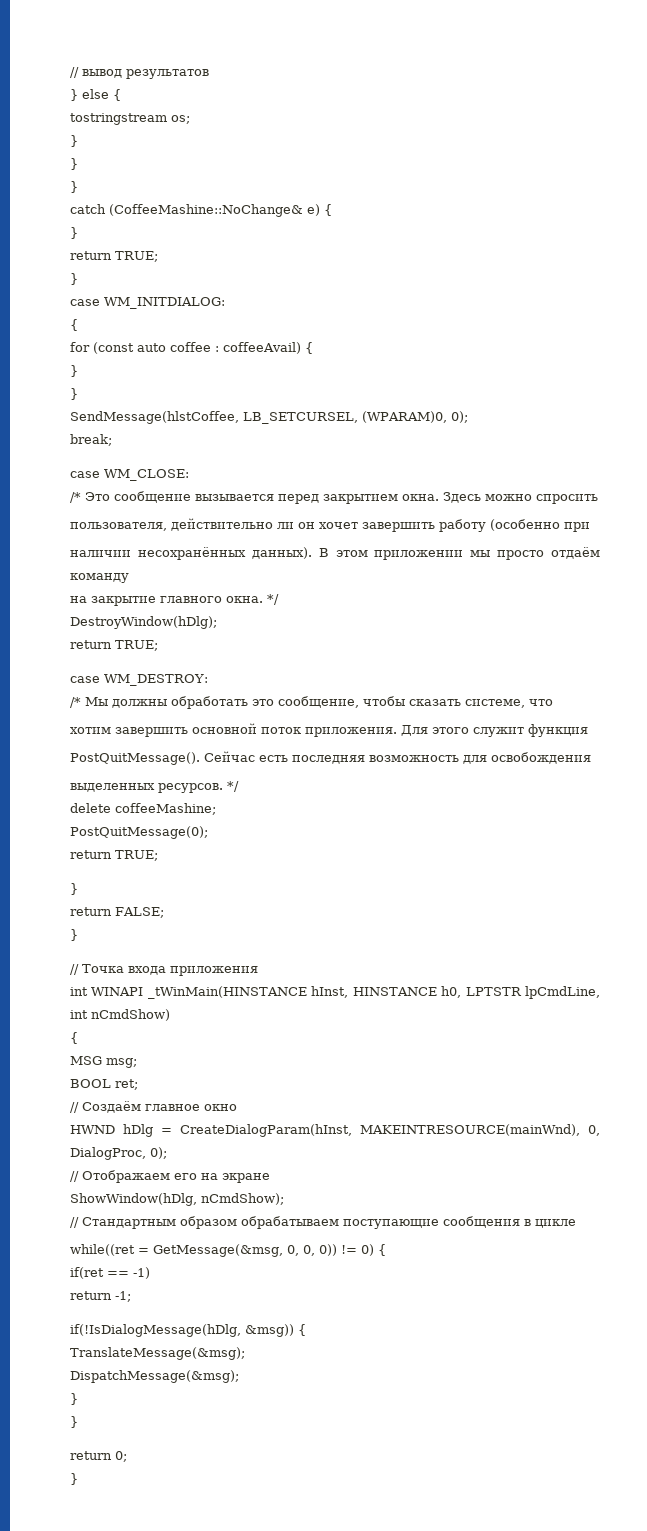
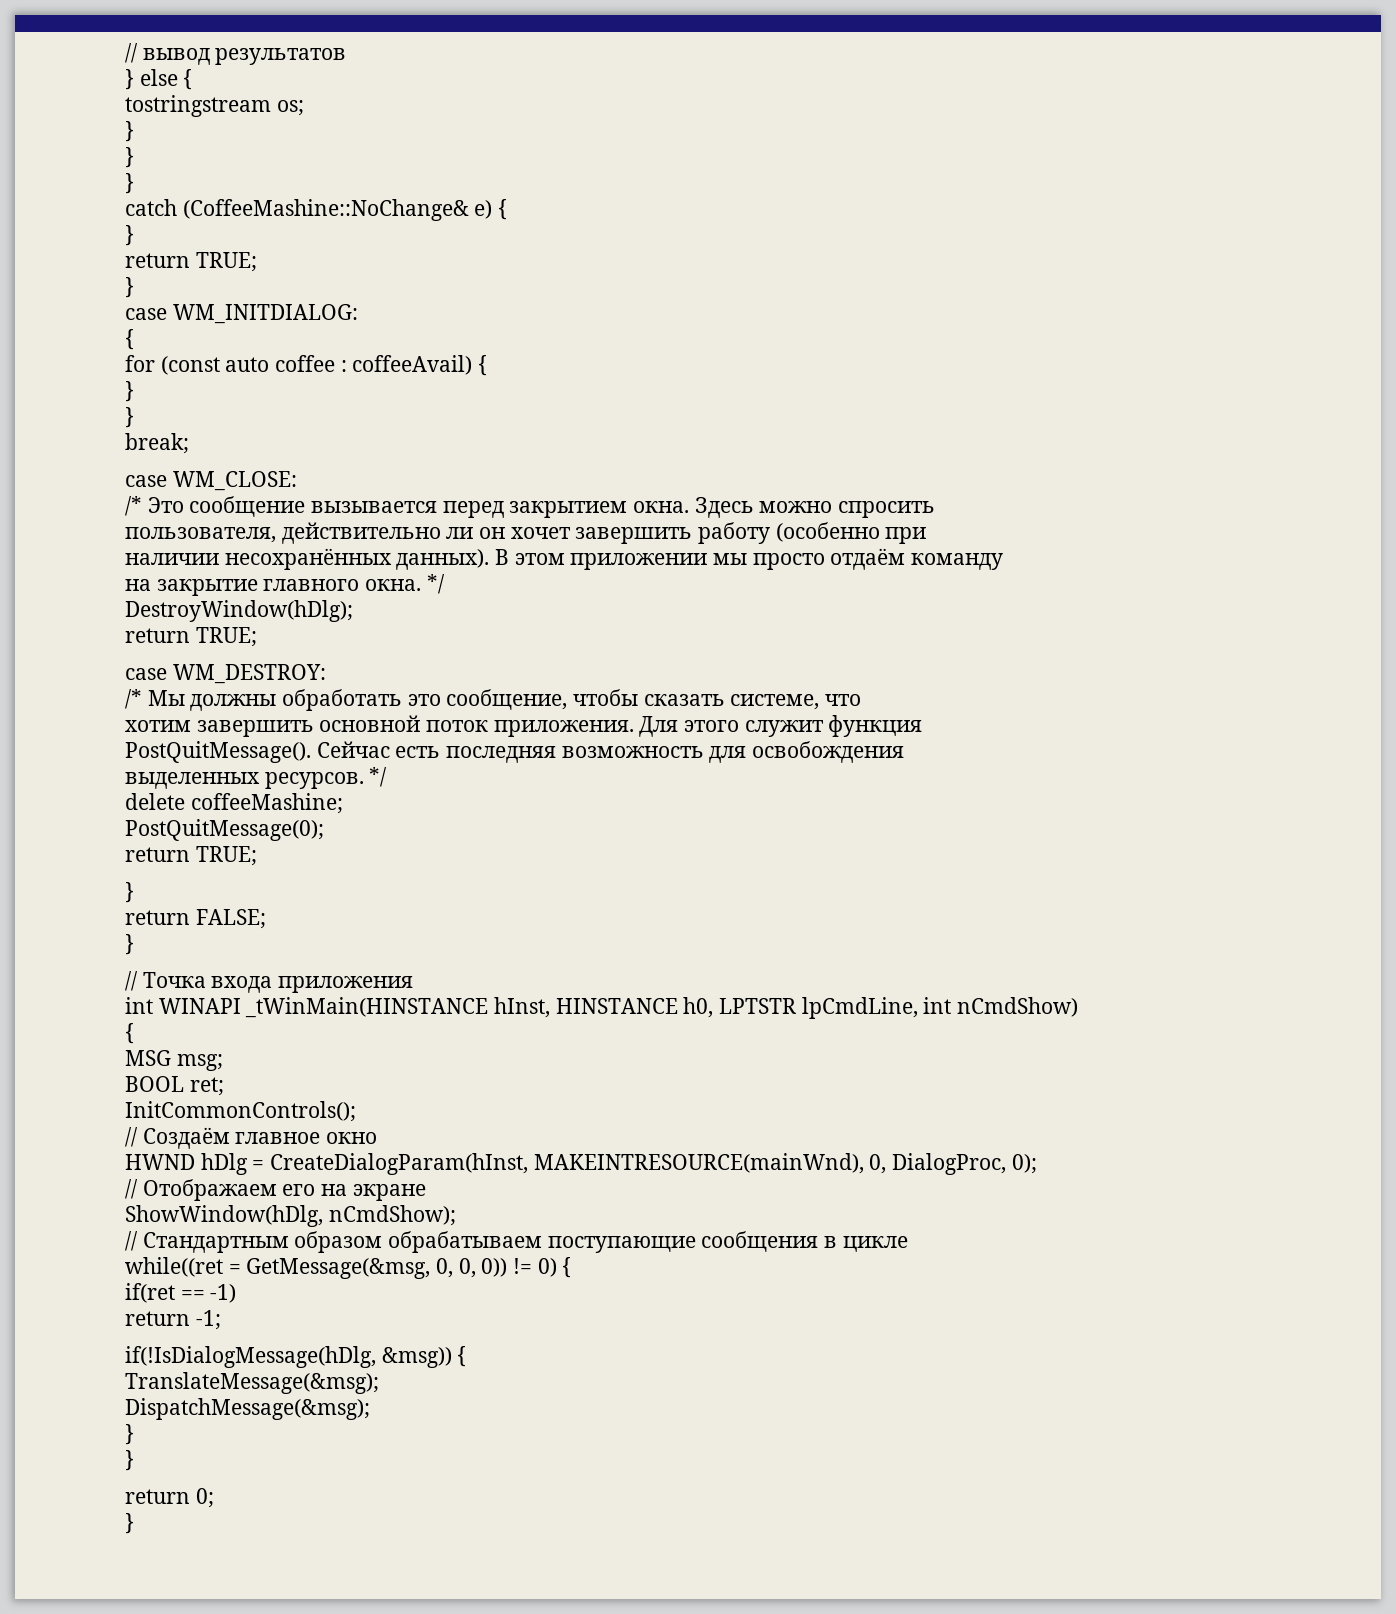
[70,411,468,424] // SendMessage(hlstCoffee, LB_SETCURSEL, (WPARAM)0, 0); -> (134, 417) none
(138, 1084) none -> [125,1101,356,1122] // InitCommonControls();

